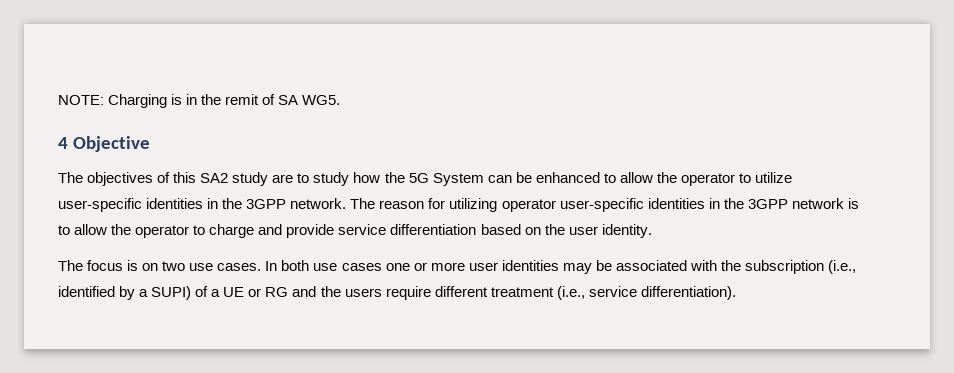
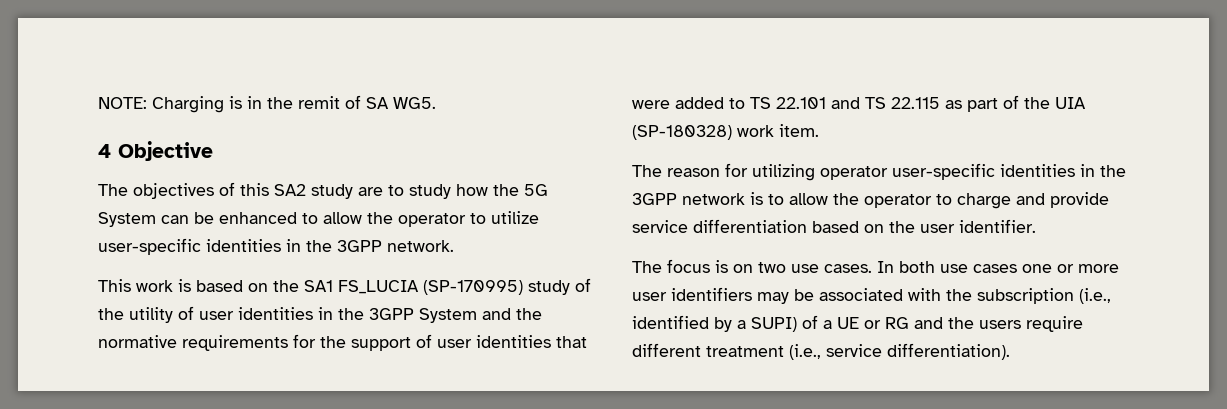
(347, 203) none -> [98,278,591,295] [98,306,542,323] [98,334,587,351] [632,95,1086,112] [632,124,819,140] // This work is based on the SA1 FS_LUCIA (SP-170995) study of the utility of user identities in the 3GPP System and the normative requirements for the support of user identities that were added to TS 22.101 and TS 22.115 as part of the UIA (SP-180328) work item. //
[601,224,652,238] identity. -> [959,219,1036,233] identifier.
[501,260,559,271] identities -> [671,287,752,301] identifiers

